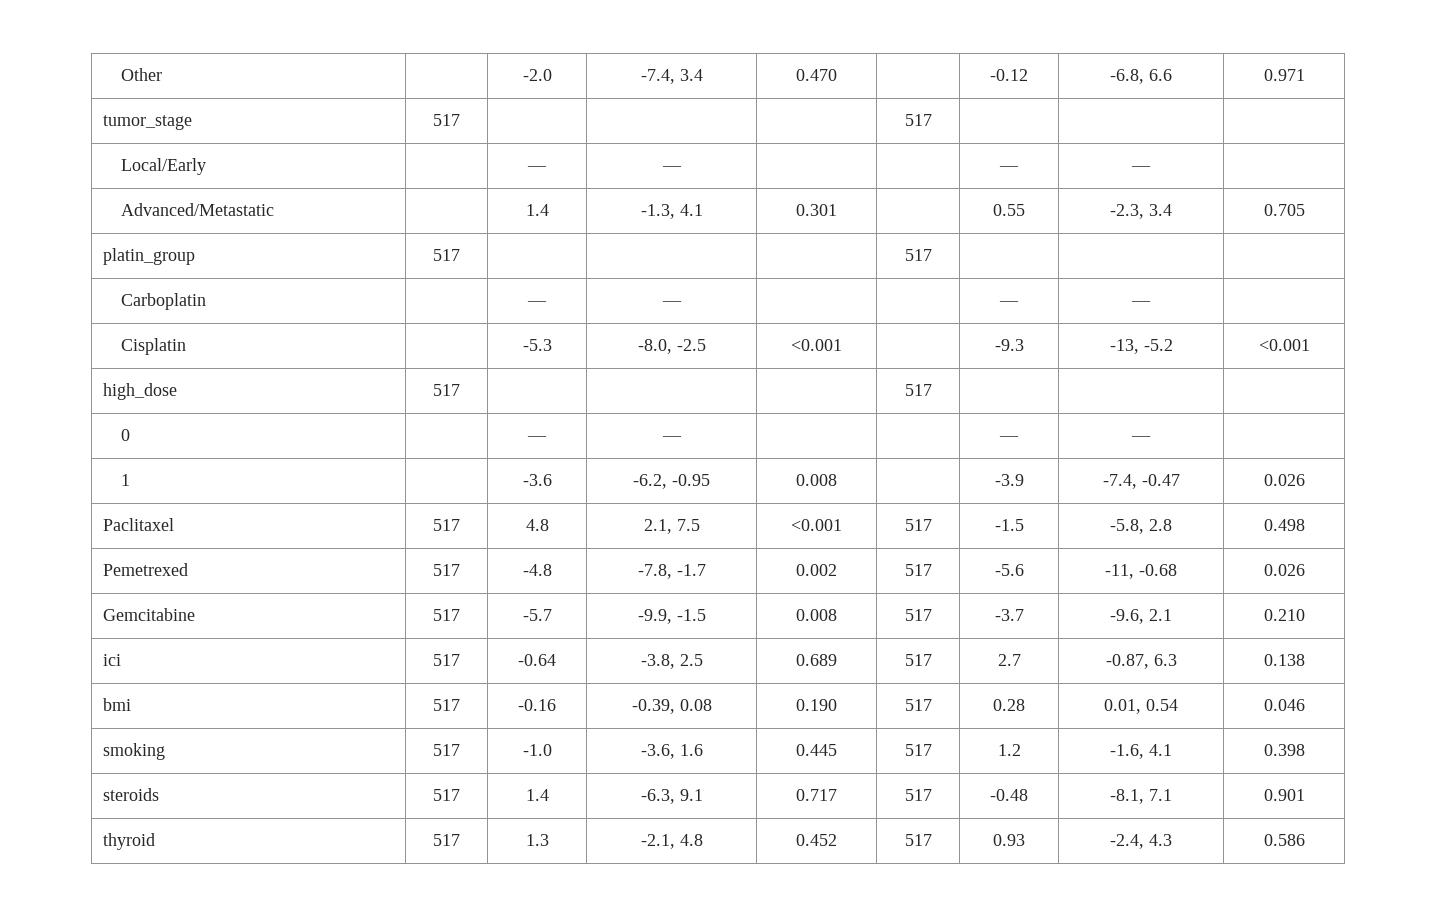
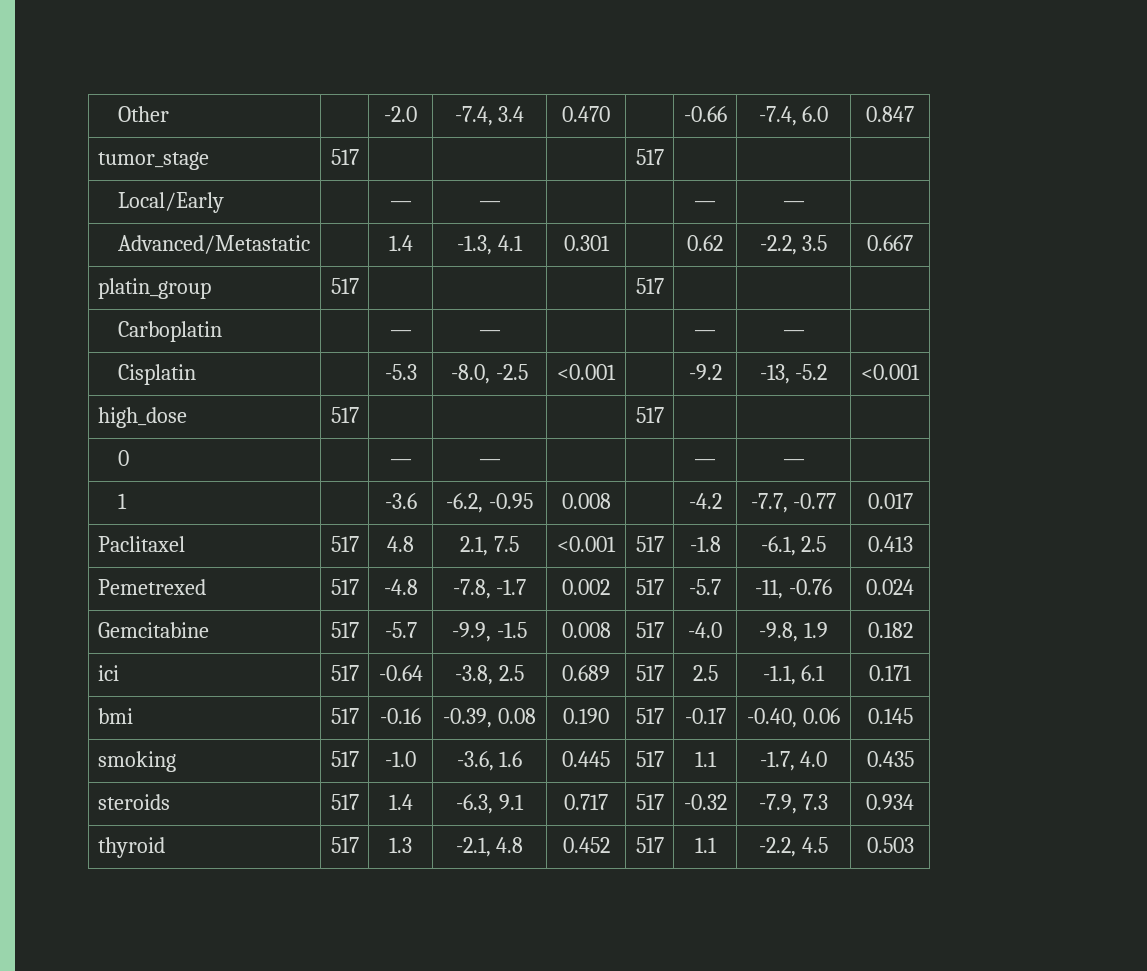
[990,69,1028,81] [1110,69,1172,84] [1263,69,1305,81] -0.12 | -6.8, 6.6 | 0.971 -> [683,106,727,122] [758,106,829,126] [866,106,914,122] -0.66 | -7.4, 6.0 | 0.847
[993,204,1025,216] [1110,204,1172,219] [1263,204,1305,216] 0.55 | -2.3, 3.4 | 0.705 -> [687,235,723,251] [759,235,828,255] [867,235,913,251] 0.62 | -2.2, 3.5 | 0.667
[994,339,1024,351] -9.3 -> [688,364,722,380] -9.2
[994,474,1024,486] [1102,474,1180,489] [1263,474,1305,486] -3.9 | -7.4, -0.47 | 0.026 -> [688,493,722,509] [750,493,837,513] [867,493,913,509] -4.2 | -7.7, -0.77 | 0.017
[994,519,1024,531] [1110,519,1172,534] [1263,519,1305,531] -1.5 | -5.8, 2.8 | 0.498 -> [689,536,721,552] [760,536,827,556] [867,536,913,552] -1.8 | -6.1, 2.5 | 0.413
[994,564,1024,576] -5.6 -> [689,579,721,595] -5.7
[1139,564,1177,576] [1263,564,1305,576] -0.68 | 0.026 -> [788,579,832,595] [866,579,914,595] -0.76 | 0.024
[994,609,1024,621] [1110,609,1172,624] [1263,609,1305,621] -3.7 | -9.6, 2.1 | 0.210 -> [688,622,722,638] [759,622,828,642] [867,622,913,638] -4.0 | -9.8, 1.9 | 0.182
[997,654,1021,666] [1105,654,1177,669] [1263,654,1305,666] 2.7 | -0.87, 6.3 | 0.138 -> [692,665,718,681] [762,665,826,685] [869,665,912,681] 2.5 | -1.1, 6.1 | 0.171
[993,699,1025,711] [1104,699,1178,714] [1263,699,1305,711] 0.28 | 0.01, 0.54 | 0.046 -> [684,708,726,724] [747,708,840,728] [867,708,913,724] -0.17 | -0.40, 0.06 | 0.145
[997,744,1021,756] [1110,744,1172,759] [1263,744,1305,756] 1.2 | -1.6, 4.1 | 0.398 -> [694,751,717,767] [759,751,828,771] [866,751,914,767] 1.1 | -1.7, 4.0 | 0.435
[990,789,1028,801] [1110,789,1172,804] [1263,789,1305,801] -0.48 | -8.1, 7.1 | 0.901 -> [683,794,727,810] [759,794,828,814] [866,794,914,810] -0.32 | -7.9, 7.3 | 0.934
[993,834,1025,846] [1110,834,1172,849] [1263,834,1305,846] 0.93 | -2.4, 4.3 | 0.586 -> [694,837,717,853] [759,837,828,857] [866,837,914,853] 1.1 | -2.2, 4.5 | 0.503

